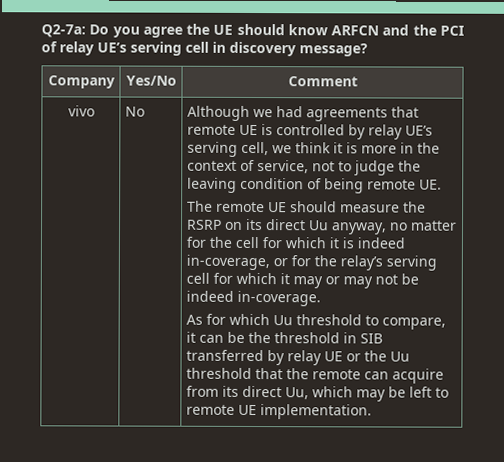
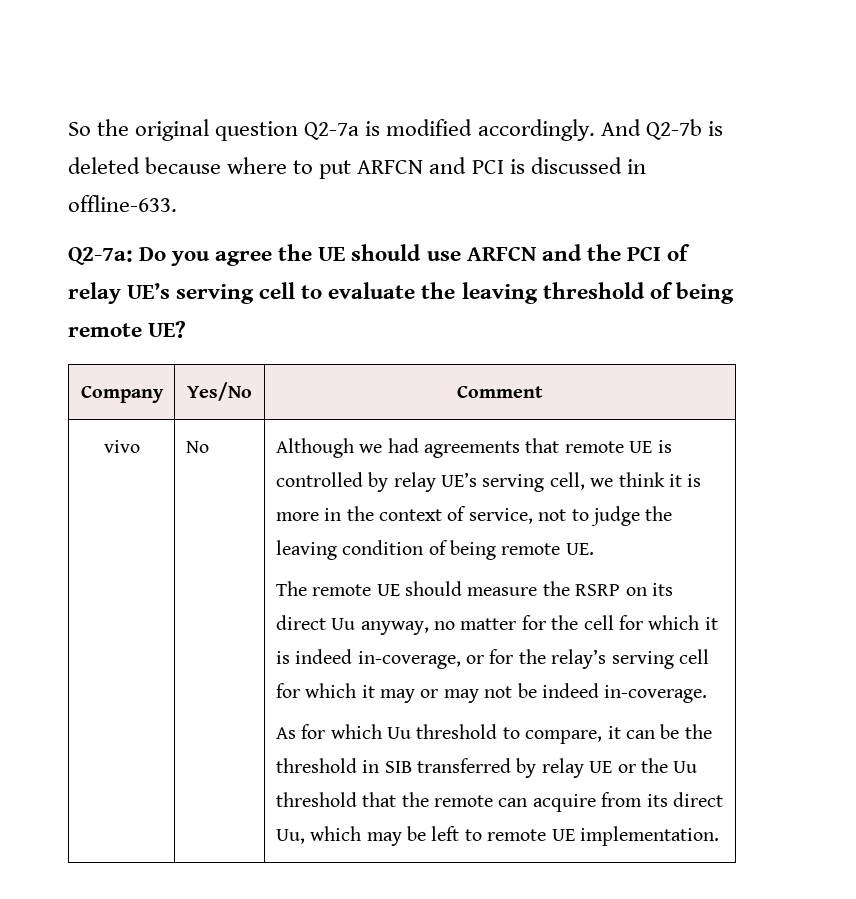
(41, 31) none -> [68,119,723,141] [68,157,646,179] [68,195,177,212] So the original question Q2-7a is modified accordingly. And Q2-7b is deleted because where to put ARFCN and PCI is discussed in offline-633. //
[287,24,328,36] know -> [426,251,461,261] use
[212,41,368,57] in discovery message? -> [301,282,734,304] [68,321,187,338] to evaluate the leaving threshold of being remote UE?

